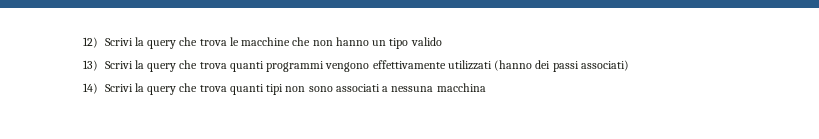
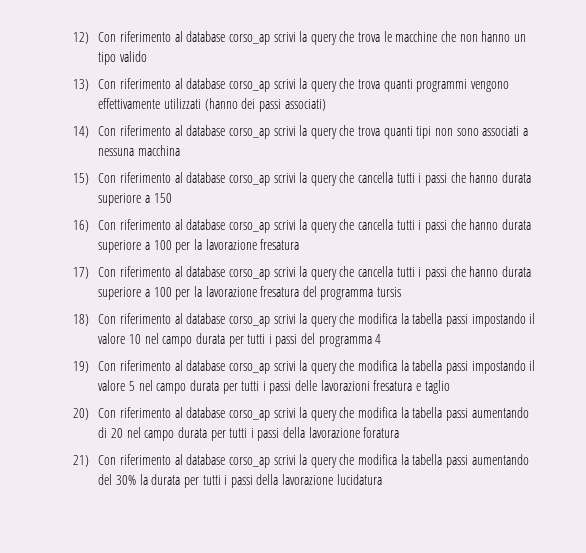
[104,38,133,46] Scrivi -> [98,31,296,45] Con riferimento al database corso_ap scrivi
[104,61,133,69] Scrivi -> [98,78,296,92] Con riferimento al database corso_ap scrivi
[104,84,133,92] Scrivi -> [98,125,296,139] Con riferimento al database corso_ap scrivi
(486, 87) none -> [73,172,531,186] [98,193,172,206] [73,219,531,233] [98,239,300,253] [73,266,531,280] [98,286,402,300] [73,313,536,327] [98,333,382,347] [73,360,536,374] [98,380,450,394] [73,407,529,421] [98,427,400,441] [73,454,529,468] [98,474,382,488] // 15) Con riferimento al database corso_ap scrivi la query che cancella tutti i passi che hanno durata superiore a 150 // 16) Con riferimento al database corso_ap scrivi la query che cancella tutti i passi che hanno durata superiore a 100 per la lavorazione fresatura // 17) Con riferimento al database corso_ap scrivi la query che cancella tutti i passi che hanno durata superiore a 100 per la lavorazione fresatura del programma tursis // 18) Con riferimento al database corso_ap scrivi la query che modifica la tabella passi impostando il valore 10 nel campo durata per tutti i passi del programma 4 // 19) Con riferimento al database corso_ap scrivi la query che modifica la tabella passi impostando il valore 5 nel campo durata per tutti i passi delle lavorazioni fresatura e taglio // 20) Con riferimento al database corso_ap scrivi la query che modifica la tabella passi aumentando di 20 nel campo durata per tutti i passi della lavorazione foratura // 21) Con riferimento al database corso_ap scrivi la query che modifica la tabella passi aumentando del 30% la durata per tutti i passi della lavorazione lucidatura

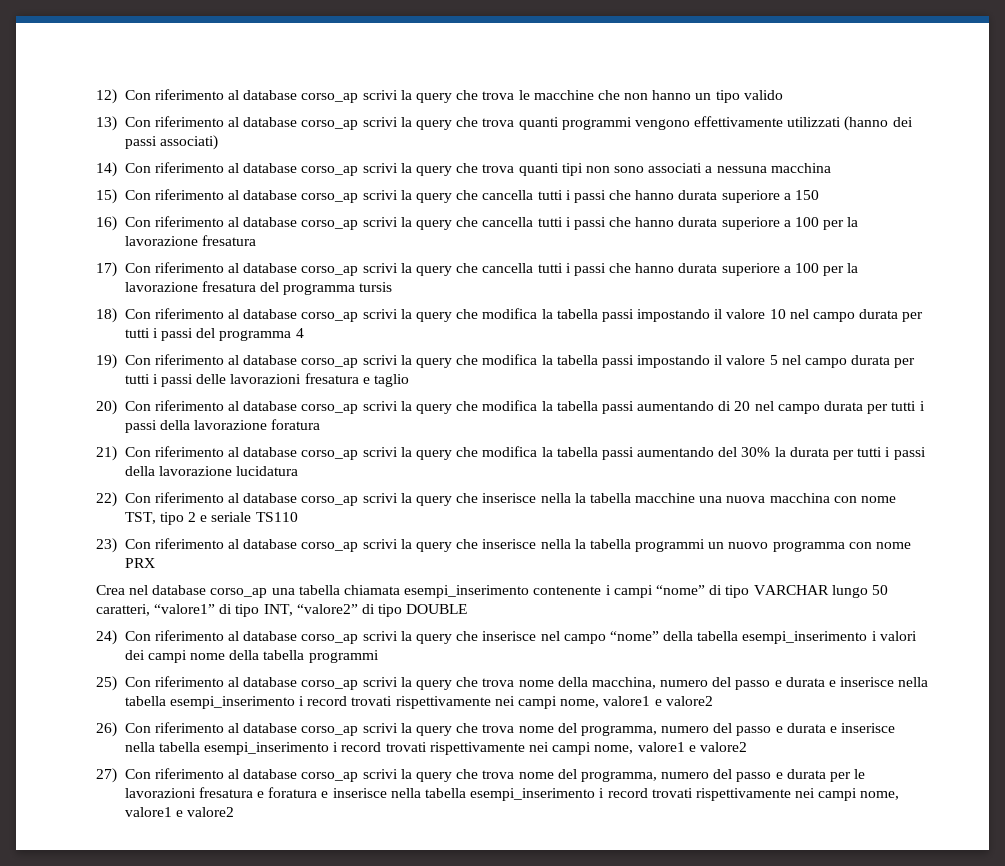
(382, 479) none -> [95,492,896,507] [124,512,298,525] [95,538,911,553] [124,558,155,568] [95,585,888,598] [95,604,468,617] [95,630,917,645] [124,650,379,663] [95,676,929,691] [124,696,713,709] [95,722,896,737] [124,742,747,755] [95,768,866,783] [124,787,900,801] [124,807,235,817] // 22) Con riferimento al database corso_ap scrivi la query che inserisce nella la tabella macchine una nuova macchina con nome TST, tipo 2 e seriale TS110 // 23) Con riferimento al database corso_ap scrivi la query che inserisce nella la tabella programmi un nuovo programma con nome PRX // Crea nel database corso_ap una tabella chiamata esempi_inserimento contenente i campi “nome” di tipo VARCHAR lungo 50 caratteri, “valore1” di tipo INT, “valore2” di tipo DOUBLE // 24) Con riferimento al database corso_ap scrivi la query che inserisce nel campo “nome” della tabella esempi_inserimento i valori dei campi nome della tabella programmi // 25) Con riferimento al database corso_ap scrivi la query che trova nome della macchina, numero del passo e durata e inserisce nella tabella esempi_inserimento i record trovati rispettivamente nei campi nome, valore1 e valore2 // 26) Con riferimento al database corso_ap scrivi la query che trova nome del programma, numero del passo e durata e inserisce nella tabella esempi_inserimento i record trovati rispettivamente nei campi nome, valore1 e valore2 // 27) Con riferimento al database corso_ap scrivi la query che trova nome del programma, numero del passo e durata per le lavorazioni fresatura e foratura e inserisce nella tabella esempi_inserimento i record trovati rispettivamente nei campi nome, valore1 e valore2

